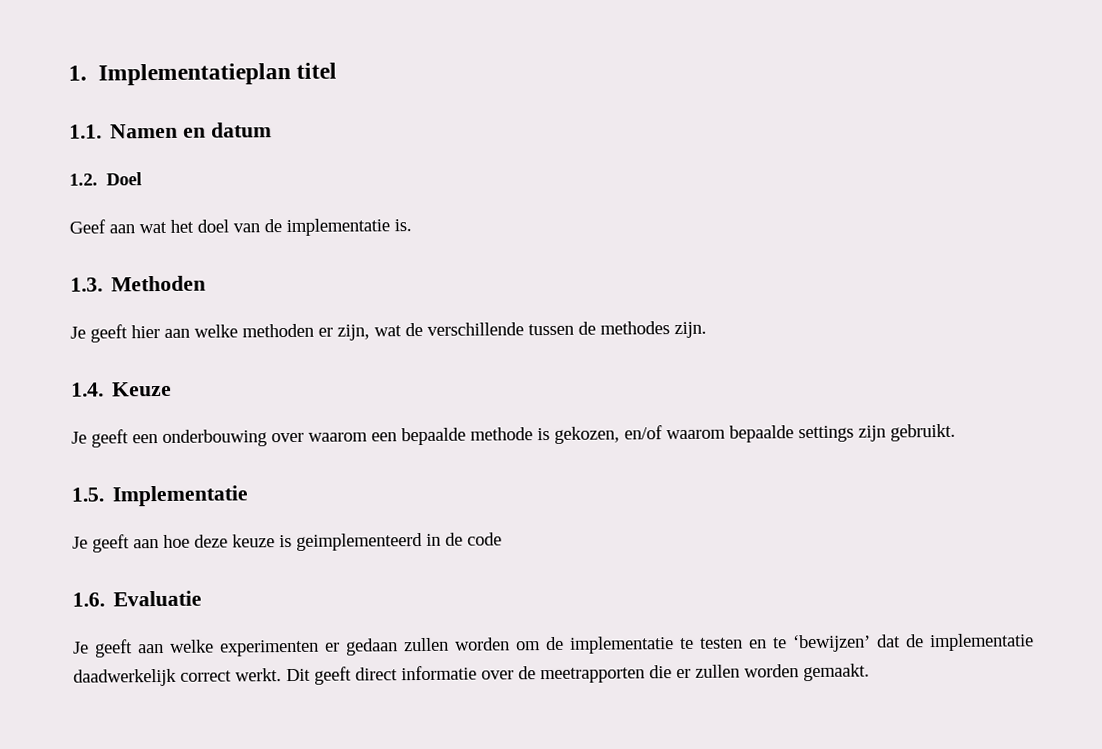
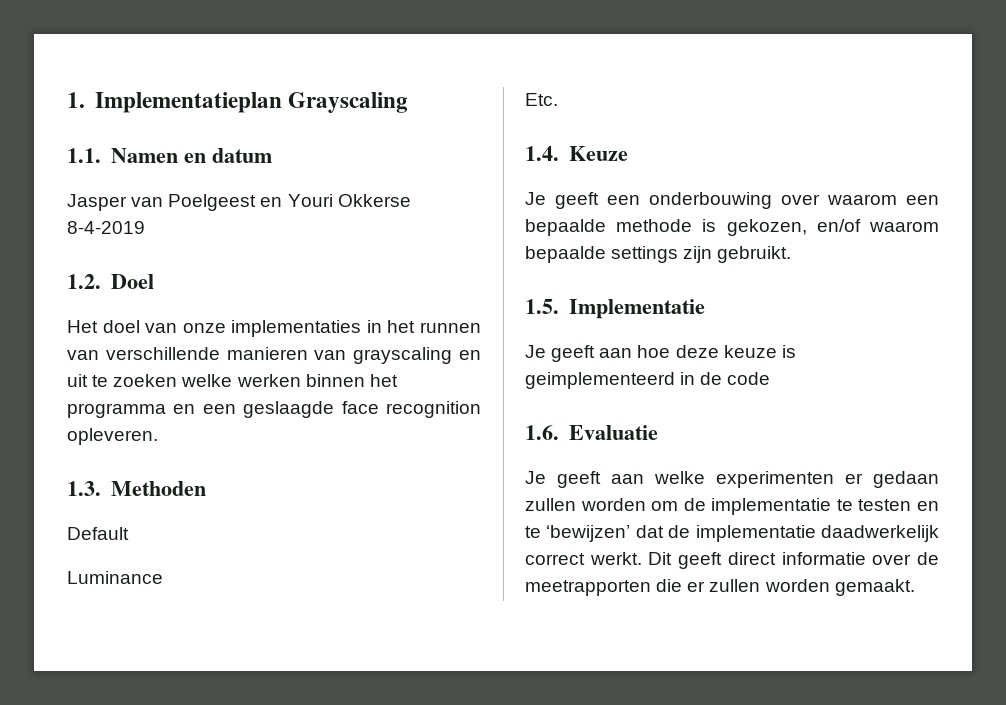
[295,62,337,79] titel -> [287,92,408,113] Grayscaling
[69,172,143,186] [69,218,412,237] [70,275,207,292] [70,321,707,343] 1.2. Doel // Geef aan wat het doel van de implementatie is. // 1.3. Methoden // Je geeft hier aan welke methoden er zijn, wat de verschillende tussen de methodes zijn. -> [67,194,411,211] [67,221,145,234] [67,274,154,289] [67,320,481,337] [67,347,482,364] [67,374,398,387] [67,401,481,418] [67,428,158,445] [67,481,206,496] [67,527,129,540] [67,571,163,584] [525,93,558,106] Jasper van Poelgeest en Youri Okkerse 8-4-2019 // 1.2. Doel // Het doel van onze implementaties in het runnen van verschillende manieren van grayscaling en uit te zoeken welke werken binnen het programma en een geslaagde face recognition opleveren. // 1.3. Methoden // Default // Luminance // Etc.

